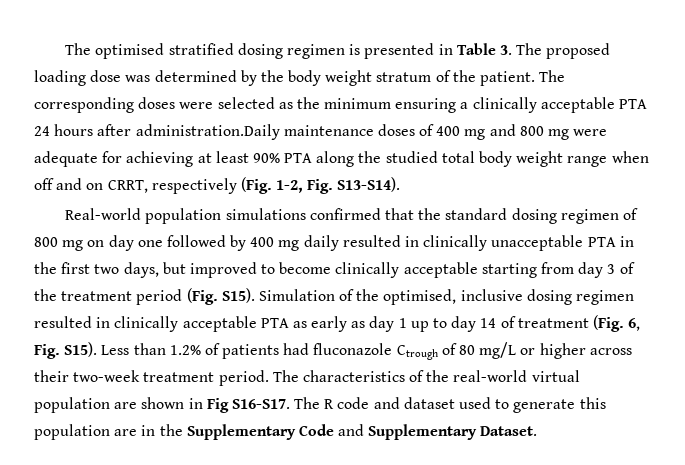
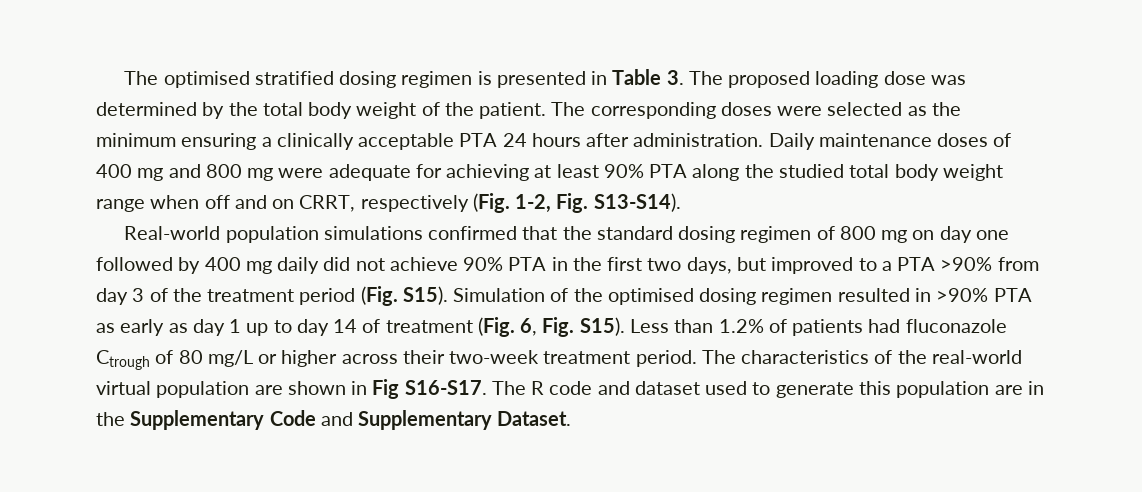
[288,70,432,86] body weight stratum -> [262,102,417,119] total body weight
[135,124,280,140] administration.Daily -> [633,133,815,150] administration. Daily
[342,235,584,251] resulted in clinically unacceptable -> [323,257,504,271] did not achieve 90%
[279,262,537,278] become clinically acceptable starting -> [881,257,993,271] a PTA >90%
[383,289,523,305] optimised, inclusive -> [607,288,694,305] optimised
[114,316,257,332] clinically acceptable -> [936,288,989,302] >90%

